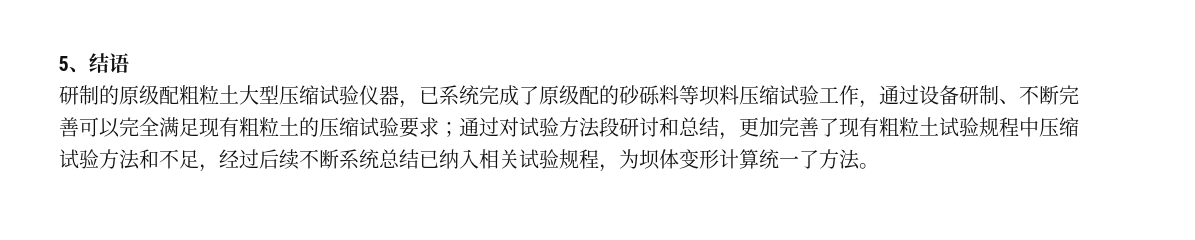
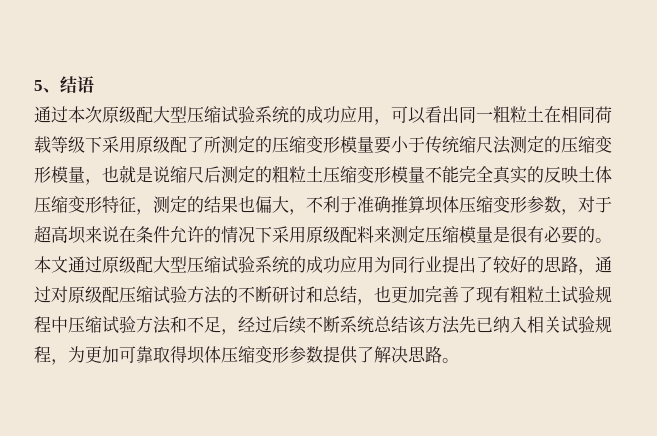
[59,85,1079,108] [59,117,619,138] 研制的原级配粗粒土大型压缩试验仪器，已系统完成了原级配的砂砾料等坝料压缩试验工作，通过设备研制、不断完善可以完全满足现有粗粒土的压缩试验要求；通过对试验方法段 -> [34,105,612,125] [34,136,612,154] [34,165,612,185] [34,196,612,215] [34,225,612,244] [34,256,612,275] [34,286,272,304] 通过本次原级配大型压缩试验系统的成功应用，可以看出同一粗粒土在相同荷载等级下采用原级配了所测定的压缩变形模量要小于传统缩尺法测定的压缩变形模量，也就是说缩尺后测定的粗粒土压缩变形模量不能完全真实的反映土体压缩变形特征，测定的结果也偏大，不利于准确推算坝体压缩变形参数，对于超高坝来说在条件允许的情况下采用原级配料来测定压缩模量是很有必要的。本文通过原级配大型压缩试验系统的成功应用为同行业提出了较好的思路，通过对原级配压缩试验方法的不断
(739, 136) none -> [374,286,391,303] 也
(419, 159) none -> [408,316,476,334] 该方法先
[639,149,860,170] 坝体变形计算统一了方法 -> [85,346,442,364] 更加可靠取得坝体压缩变形参数提供了解决思路

